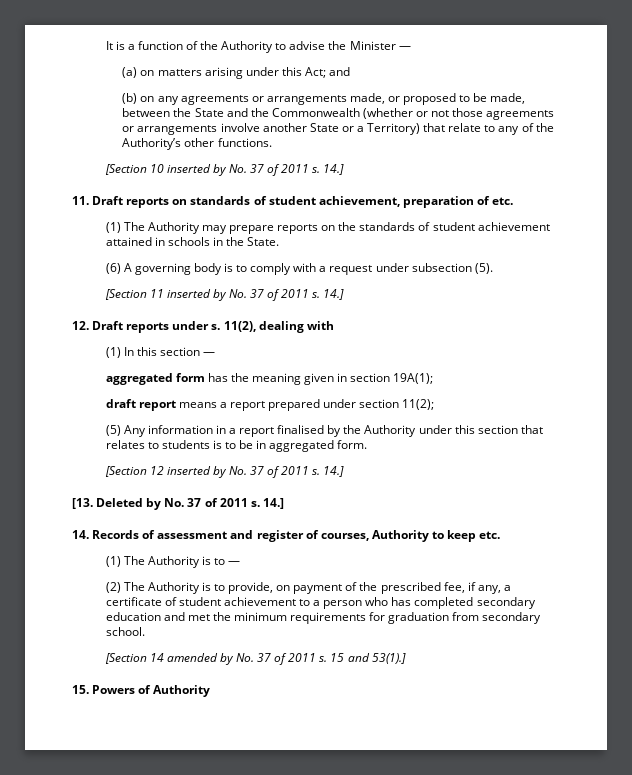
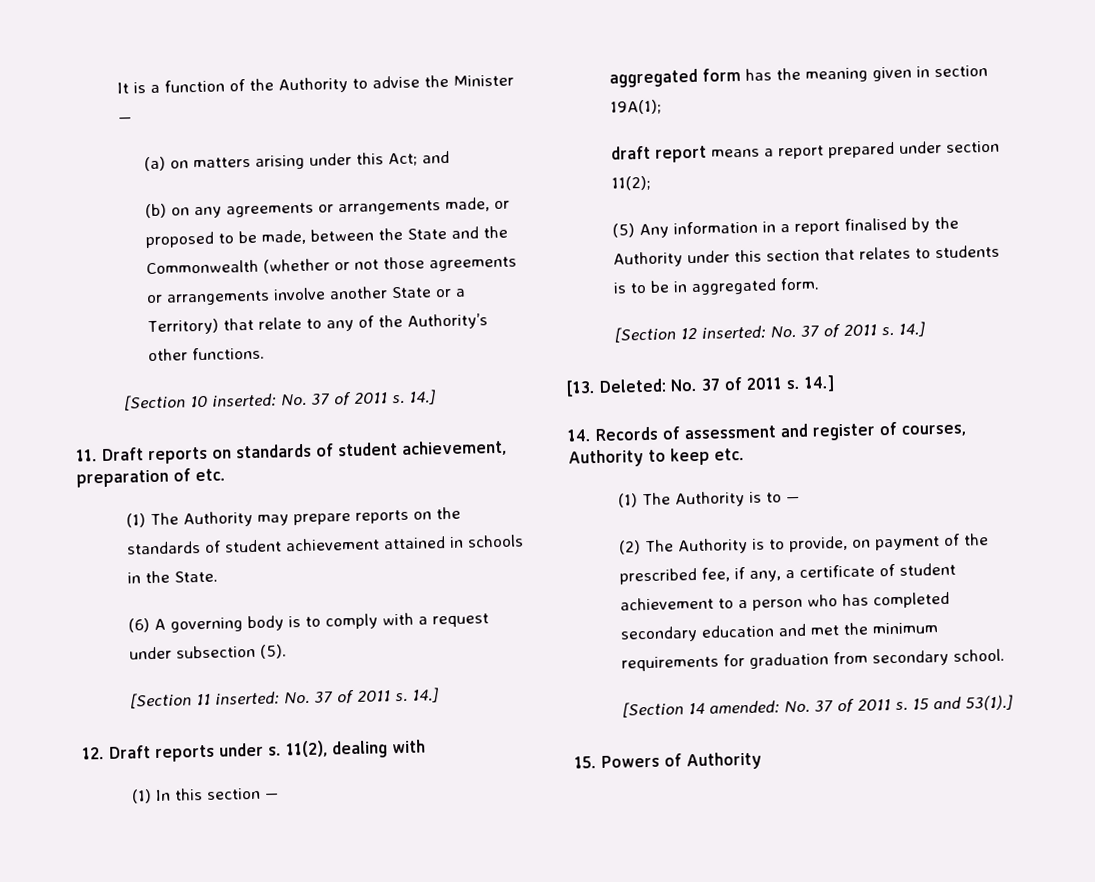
[166,164,227,176] inserted by -> [211,393,278,408] inserted:
[166,289,227,301] inserted by -> [215,691,281,706] inserted:
[166,466,227,478] inserted by -> [701,325,767,340] inserted:
[96,498,162,510] Deleted by -> [599,378,667,393] Deleted:
[166,653,234,665] amended by -> [709,700,781,715] amended:

